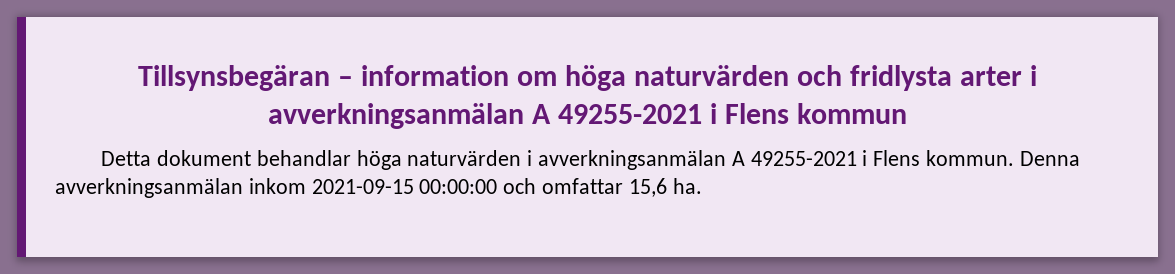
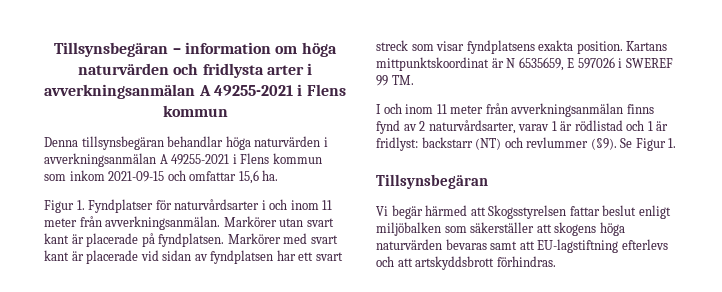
[101,150,251,166] Detta dokument -> [44,136,164,150] Denna tillsynsbegäran
[925,150,1080,166] [55,178,243,198] kommun. Denna avverkningsanmälan -> [272,153,322,164] [44,174,66,181] kommun som
[419,179,498,194] 00:00:00 -> (165, 176) none
(702, 186) none -> [44,199,333,213] [44,216,334,230] [44,233,338,247] [44,250,343,264] [376,40,668,54] [376,57,673,71] [376,75,414,86] [376,103,654,117] [376,120,669,134] [376,137,677,151] [376,174,488,189] [376,205,671,219] [376,222,625,236] [376,239,668,253] [376,256,556,270] // Figur 1. Fyndplatser för naturvårdsarter i och inom 11 meter från avverkningsanmälan. Markörer utan svart kant är placerade på fyndplatsen. Markörer med svart kant är placerade vid sidan av fyndplatsen har ett svart streck som visar fyndplatsens exakta position. Kartans mittpunktskoordinat är N 6535659, E 597026 i SWEREF 99 TM. // I och inom 11 meter från avverkningsanmälan finns fynd av 2 naturvårdsarter, varav 1 är rödlistad och 1 är fridlyst: backstarr (NT) och revlummer (§9). Se Figur 1. // Tillsynsbegäran // Vi begär härmed att Skogsstyrelsen fattar beslut enligt miljöbalken som säkerställer att skogens höga naturvärden bevaras samt att EU-lagstiftning efterlevs och att artskyddsbrott förhindras.

